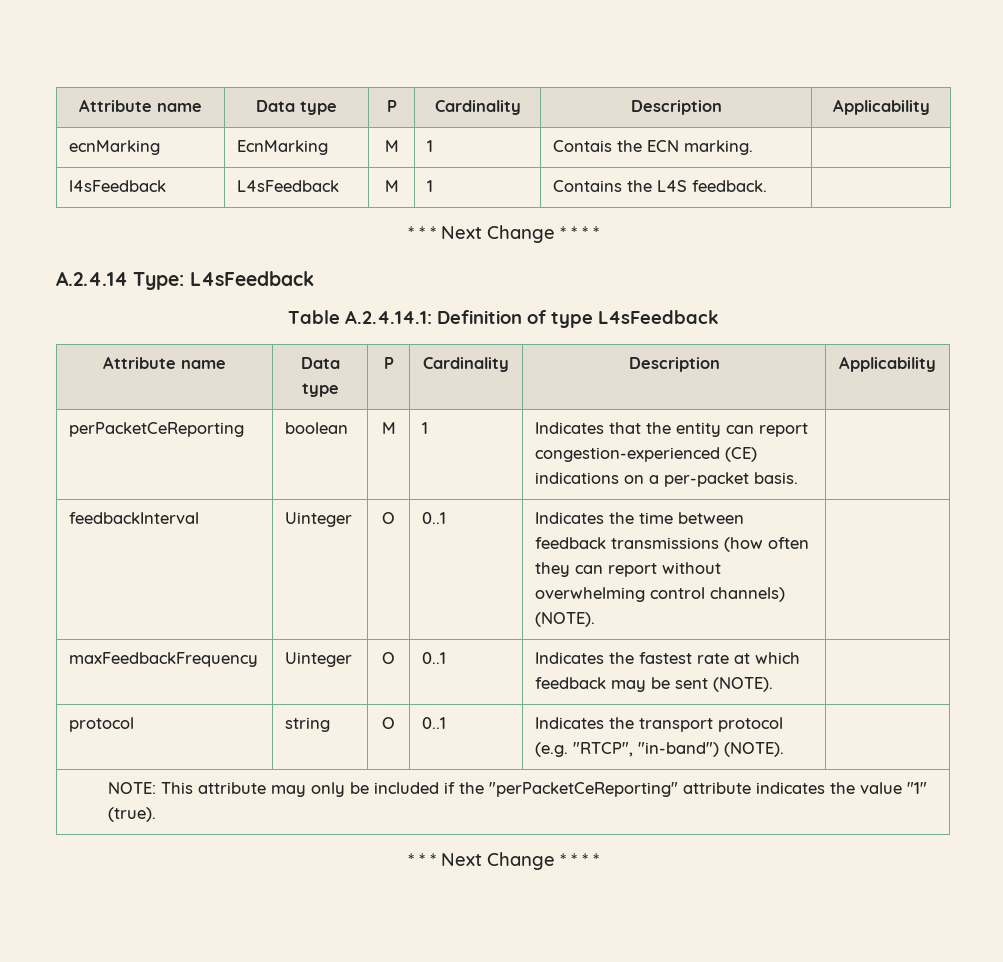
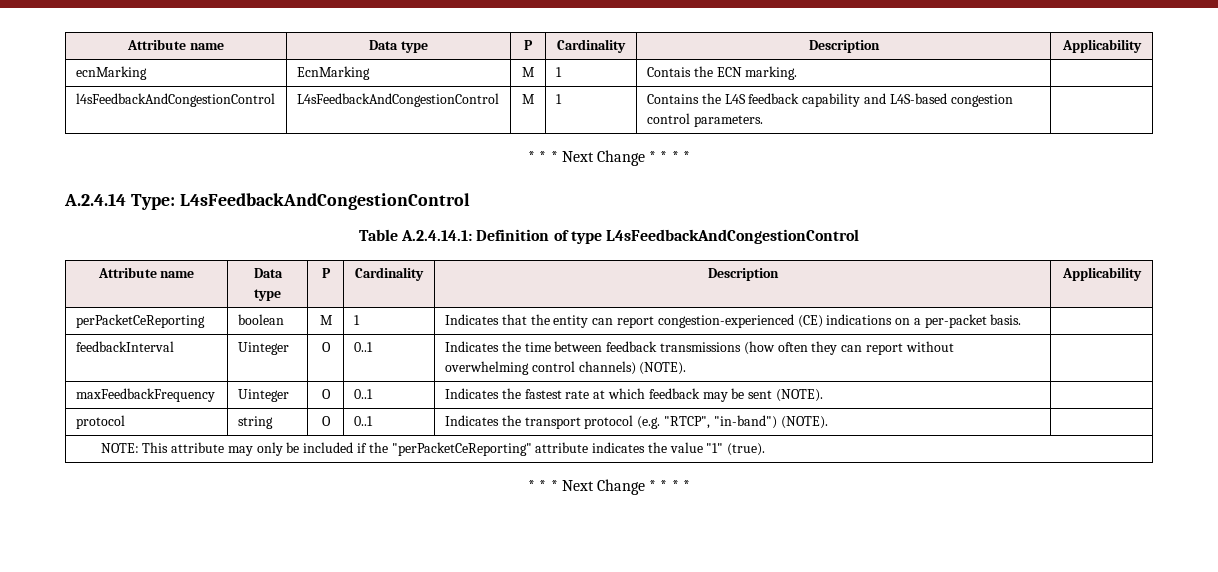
[69,180,167,192] [237,180,340,192] l4sFeedback | L4sFeedback -> [76,93,276,107] [297,93,500,107] l4sFeedbackAndCongestionControl | L4sFeedbackAndCongestionControl
[692,180,768,192] feedback. -> [748,93,1013,107] [647,113,763,127] feedback capability and L4S-based congestion control parameters.
[189,271,314,286] L4sFeedback -> [179,193,470,210] L4sFeedbackAndCongestionControl
[598,310,719,324] L4sFeedback -> [605,229,859,244] L4sFeedbackAndCongestionControl

